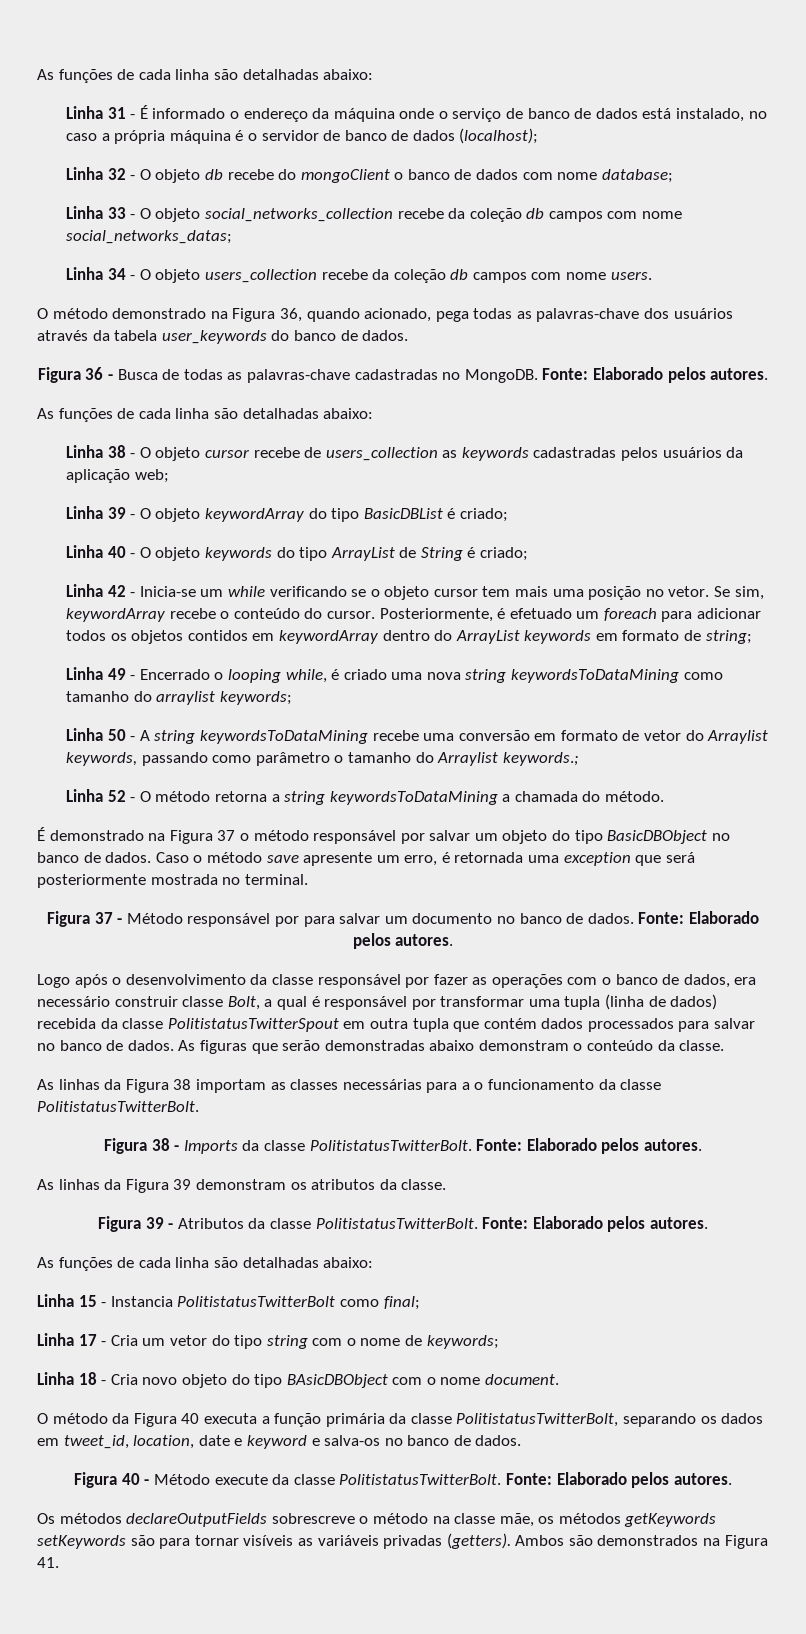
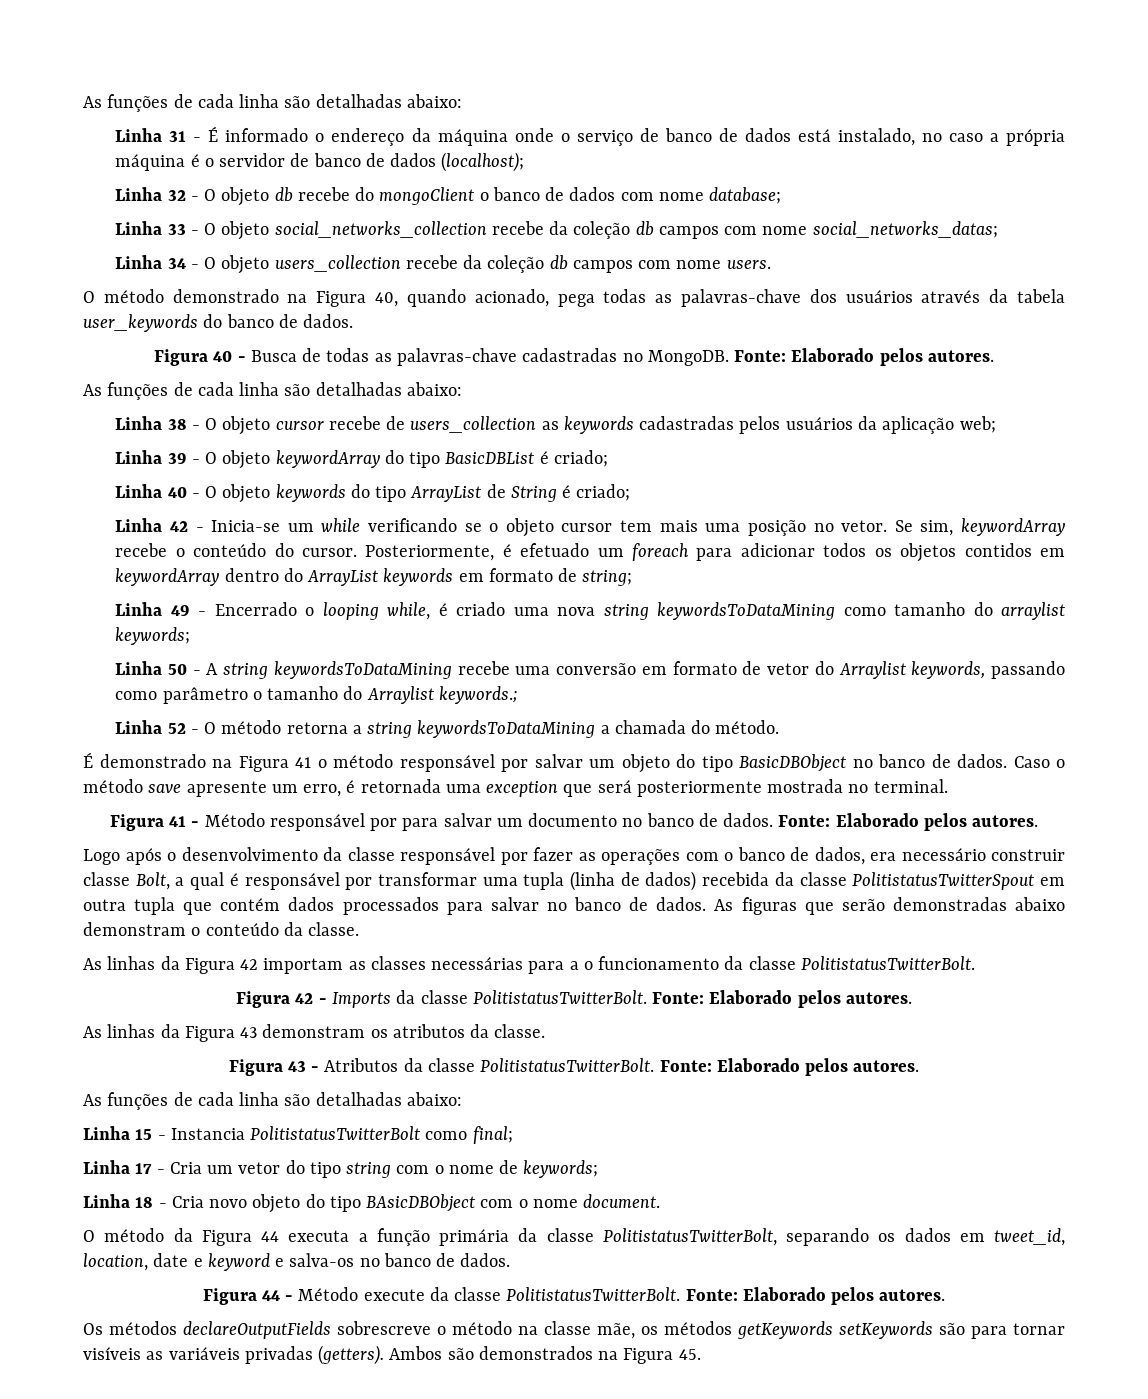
[279,308,302,322] 36, -> [375,292,399,307] 40,
[85,367,104,380] 36 -> [213,351,233,362] 40
[217,830,236,841] 37 -> [295,757,311,768] 41
[94,912,113,924] 37 -> [169,816,187,827] 41
[173,1079,192,1090] 38 -> [240,959,259,970] 42
[151,1138,170,1151] 38 -> [295,993,314,1004] 42
[173,1179,192,1190] 39 -> [240,1027,258,1038] 43
[145,1217,164,1229] 39 -> [287,1061,306,1072] 43
[181,1413,200,1424] 40 -> [261,1231,279,1242] 44
[121,1473,140,1485] 40 -> [261,1290,280,1301] 44
[37,1557,59,1568] 41. -> [678,1349,701,1360] 45.

